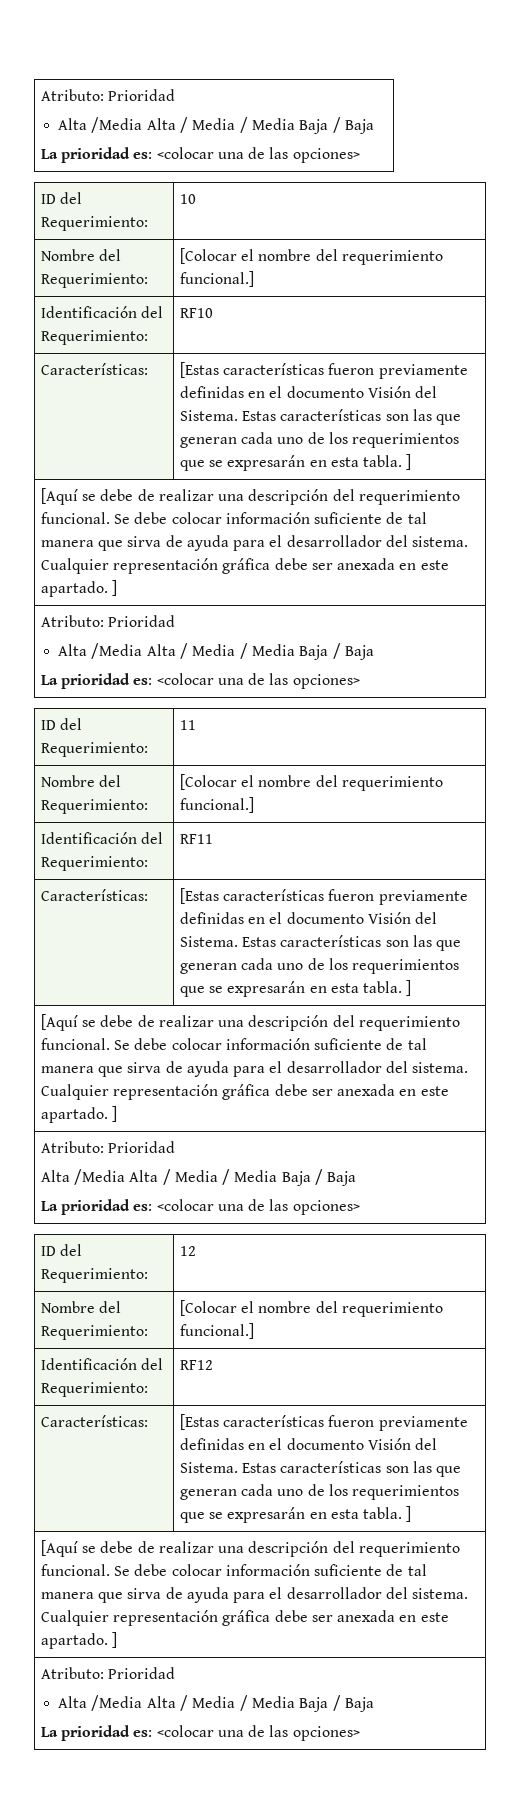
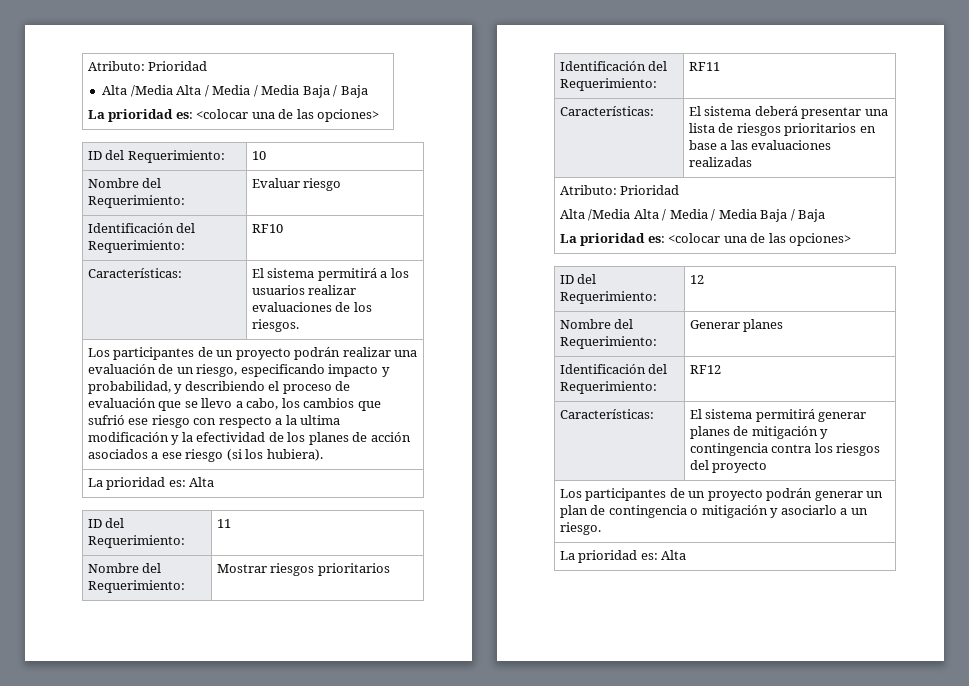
[179,248,443,265] [179,271,254,287] [Colocar el nombre del requerimiento funcional.] -> [251,178,342,191] Evaluar riesgo
[179,362,468,379] [179,386,438,398] [179,409,462,425] [179,432,460,448] [179,454,412,471] [40,488,461,505] [40,512,427,524] [40,535,469,551] [40,558,449,574] [40,580,117,597] [40,615,175,627] [58,643,375,660] [40,673,360,689] [Estas características fueron previamente definidas en el documento Visión del Sistema. Estas características son las que generan cada uno de los requerimientos que se expresarán en esta tabla. ] // [Aquí se debe de realizar una descripción del requerimiento funcional. Se debe colocar información suficiente de tal manera que sirva de ayuda para el desarrollador del sistema. Cualquier representación gráfica debe ser anexada en este apartado. ] // Atributo: Prioridad // Alta /Media Alta / Media / Media Baja / Baja // La prioridad es: <colocar una de las opciones> -> [251,268,409,281] [251,285,357,295] [251,302,372,312] [251,319,299,332] [87,347,418,360] [87,364,390,377] [87,381,351,394] [87,398,381,411] [87,415,341,428] [87,432,411,445] [87,449,323,462] [87,477,215,490] El sistema permitirá a los usuarios realizar evaluaciones de los riesgos. // Los participantes de un proyecto podrán realizar una evaluación de un riesgo, especificando impacto y probabilidad, y describiendo el proceso de evaluación que se llevo a cabo, los cambios que sufrió ese riesgo con respecto a la ultima modificación y la efectividad de los planes de acción asociados a ese riesgo (si los hubiera). // La prioridad es: Alta
[179,774,443,791] [179,797,254,813] [Colocar el nombre del requerimiento funcional.] -> [216,563,390,576] Mostrar riesgos prioritarios
[179,888,468,905] [179,912,438,924] [179,935,462,951] [179,958,460,974] [179,980,412,997] [40,1014,461,1031] [40,1038,427,1050] [40,1061,469,1077] [40,1084,449,1100] [40,1106,117,1123] [Estas características fueron previamente definidas en el documento Visión del Sistema. Estas características son las que generan cada uno de los requerimientos que se expresarán en esta tabla. ] // [Aquí se debe de realizar una descripción del requerimiento funcional. Se debe colocar información suficiente de tal manera que sirva de ayuda para el desarrollador del sistema. Cualquier representación gráfica debe ser anexada en este apartado. ] -> [688,106,888,119] [688,123,876,136] [688,140,832,150] [688,157,752,167] El sistema deberá presentar una lista de riesgos prioritarios en base a las evaluaciones realizadas
[179,1300,443,1317] [179,1323,254,1339] [Colocar el nombre del requerimiento funcional.] -> [689,319,784,332] Generar planes
[179,1414,468,1431] [179,1438,438,1450] [179,1461,462,1477] [179,1484,460,1500] [179,1506,412,1523] [40,1540,461,1557] [40,1564,427,1576] [40,1587,469,1603] [40,1610,449,1626] [40,1632,117,1649] [40,1667,175,1679] [58,1695,375,1712] [40,1725,360,1741] [Estas características fueron previamente definidas en el documento Visión del Sistema. Estas características son las que generan cada uno de los requerimientos que se expresarán en esta tabla. ] // [Aquí se debe de realizar una descripción del requerimiento funcional. Se debe colocar información suficiente de tal manera que sirva de ayuda para el desarrollador del sistema. Cualquier representación gráfica debe ser anexada en este apartado. ] // Atributo: Prioridad // Alta /Media Alta / Media / Media Baja / Baja // La prioridad es: <colocar una de las opciones> -> [689,409,867,422] [689,426,829,439] [689,443,881,456] [689,460,768,473] [559,488,884,501] [559,505,868,518] [559,522,601,535] [559,550,687,563] El sistema permitirá generar planes de mitigación y contingencia contra los riesgos del proyecto // Los participantes de un proyecto podrán generar un plan de contingencia o mitigación y asociarlo a un riesgo. // La prioridad es: Alta

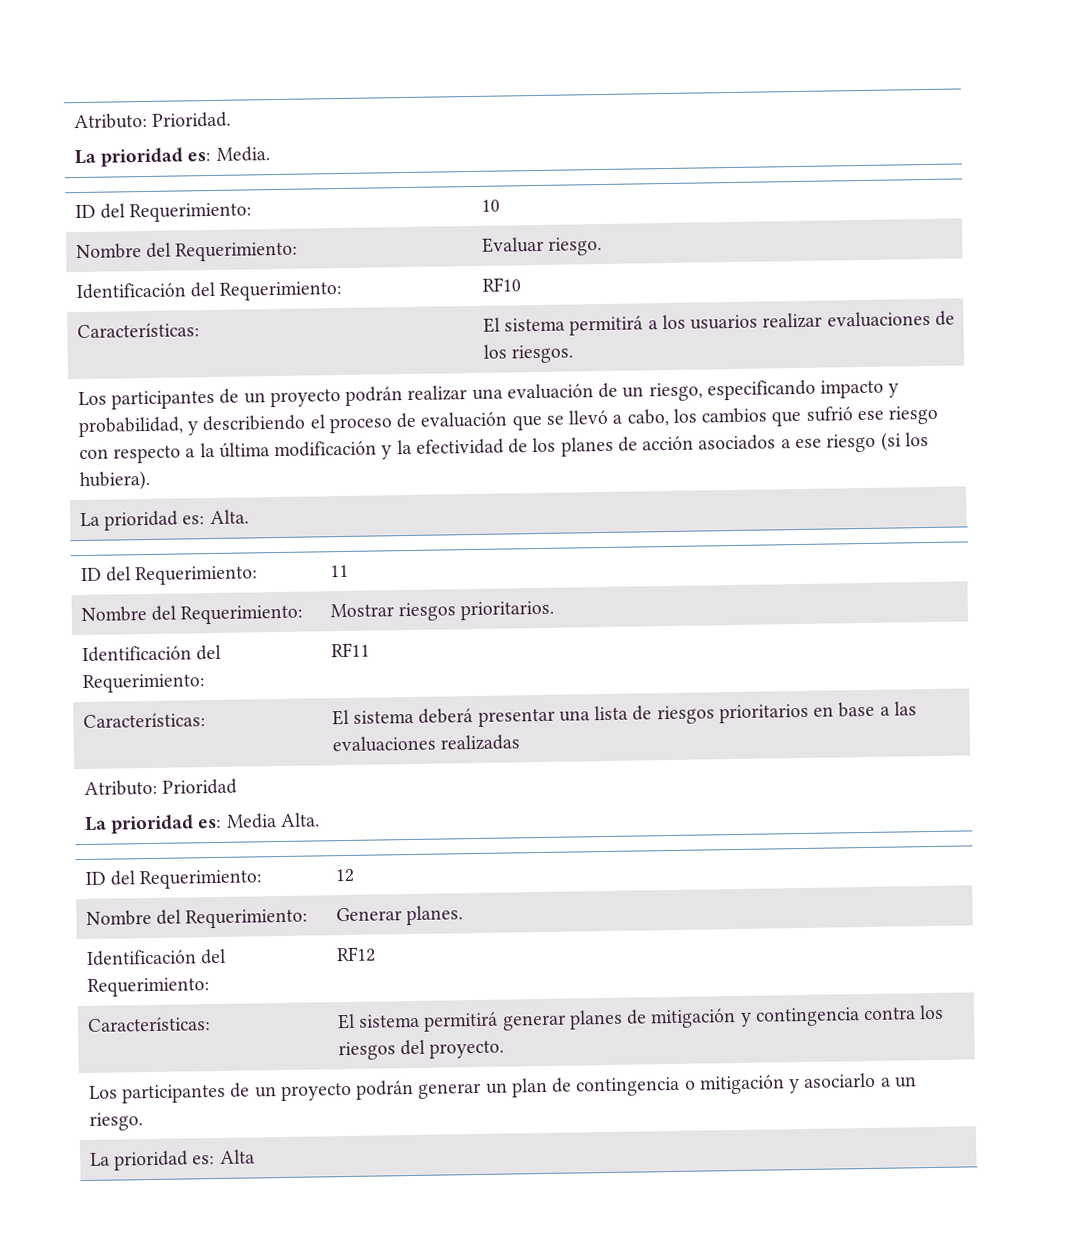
[87,61,208,71] [102,85,368,98] [87,109,380,122] Atributo: Prioridad // Alta /Media Alta / Media / Media Baja / Baja // La prioridad es: <colocar una de las opciones> -> [73,111,232,130] [73,146,270,167] Atributo: Prioridad. // La prioridad es: Media.
[303,178,342,191] riesgo -> [548,236,603,256] riesgo.
[201,398,233,408] llevo -> [568,409,609,425] llevó
[300,415,341,425] ultima -> [218,442,270,458] última
[189,477,215,487] Alta -> [209,509,249,525] Alta.
[317,563,390,576] prioritarios -> [460,600,555,621] prioritarios.
[559,209,826,222] [559,233,852,246] Alta /Media Alta / Media / Media Baja / Baja // La prioridad es: <colocar una de las opciones> -> [83,812,320,834] La prioridad es: Media Alta.
[743,319,784,332] planes -> [406,905,464,926] planes.
[712,461,768,473] proyecto -> [429,1040,505,1059] proyecto.

